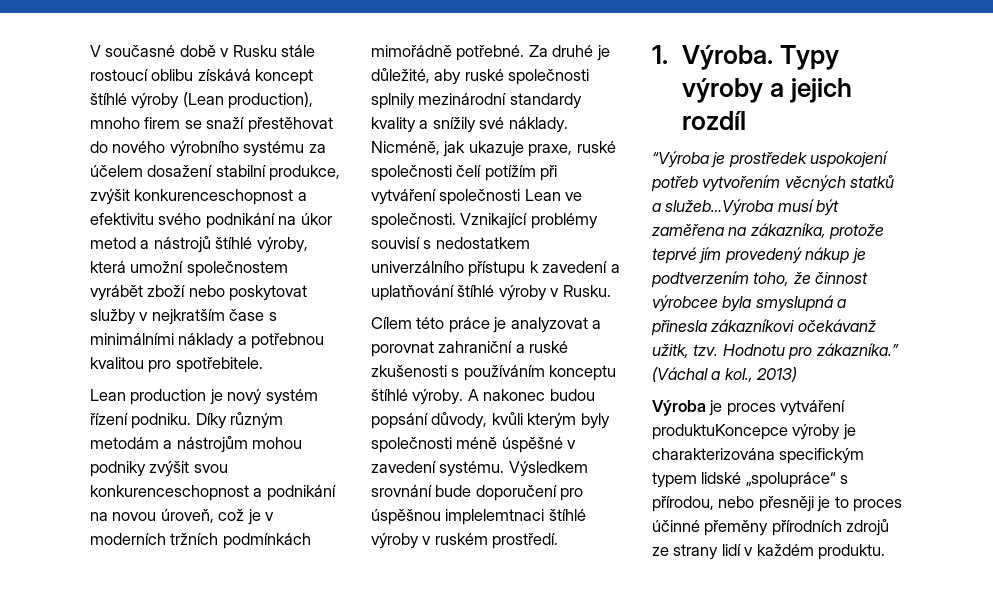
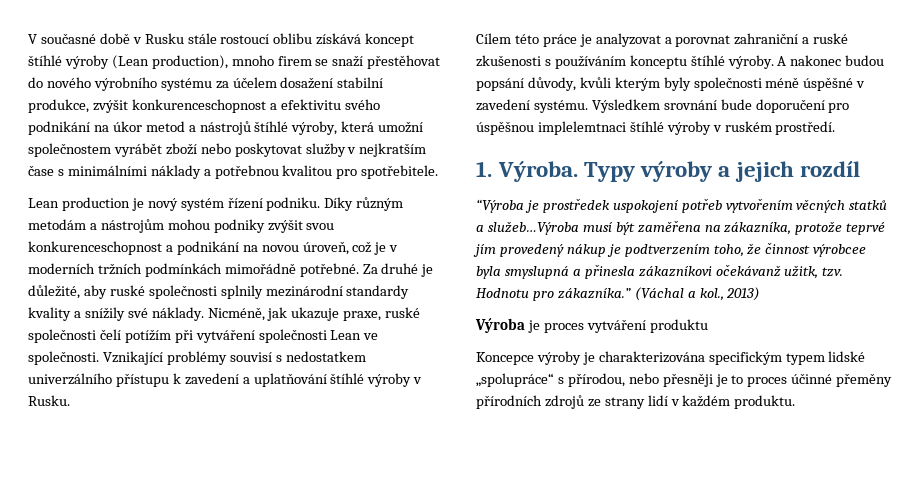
[652,424,788,440] produktuKoncepce -> [649,319,708,333] [476,352,534,365] produktu // Koncepce

